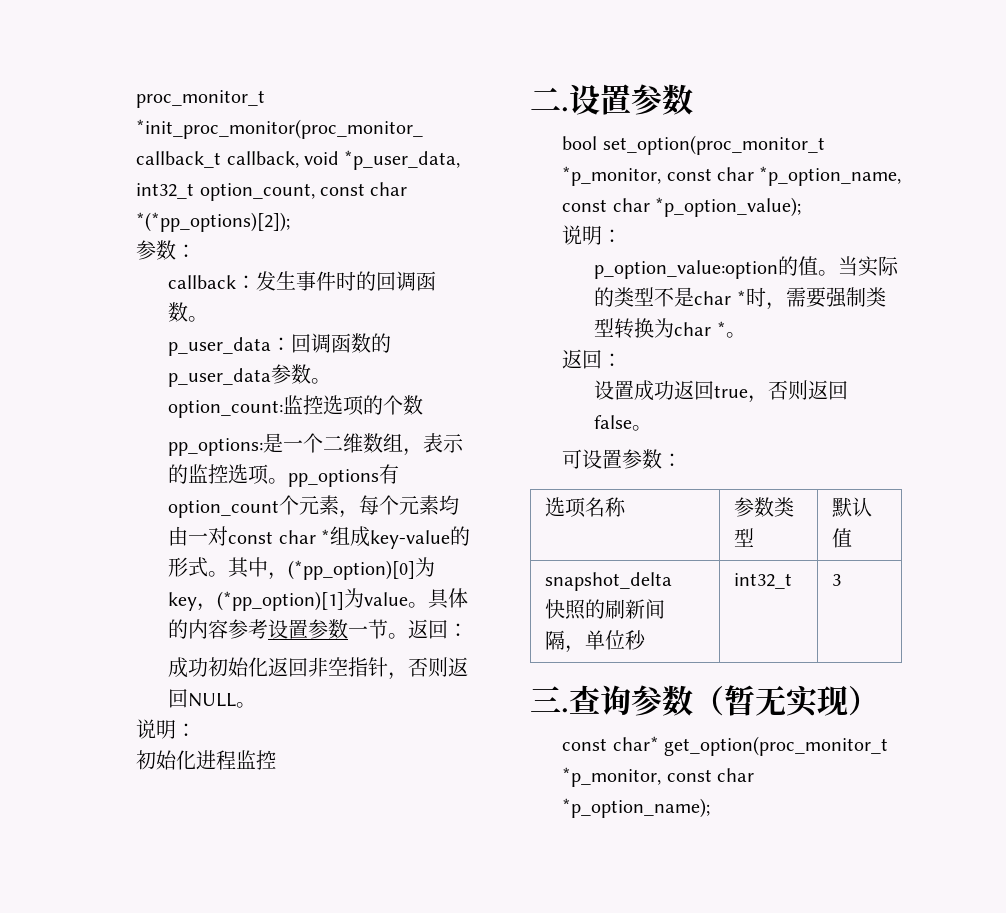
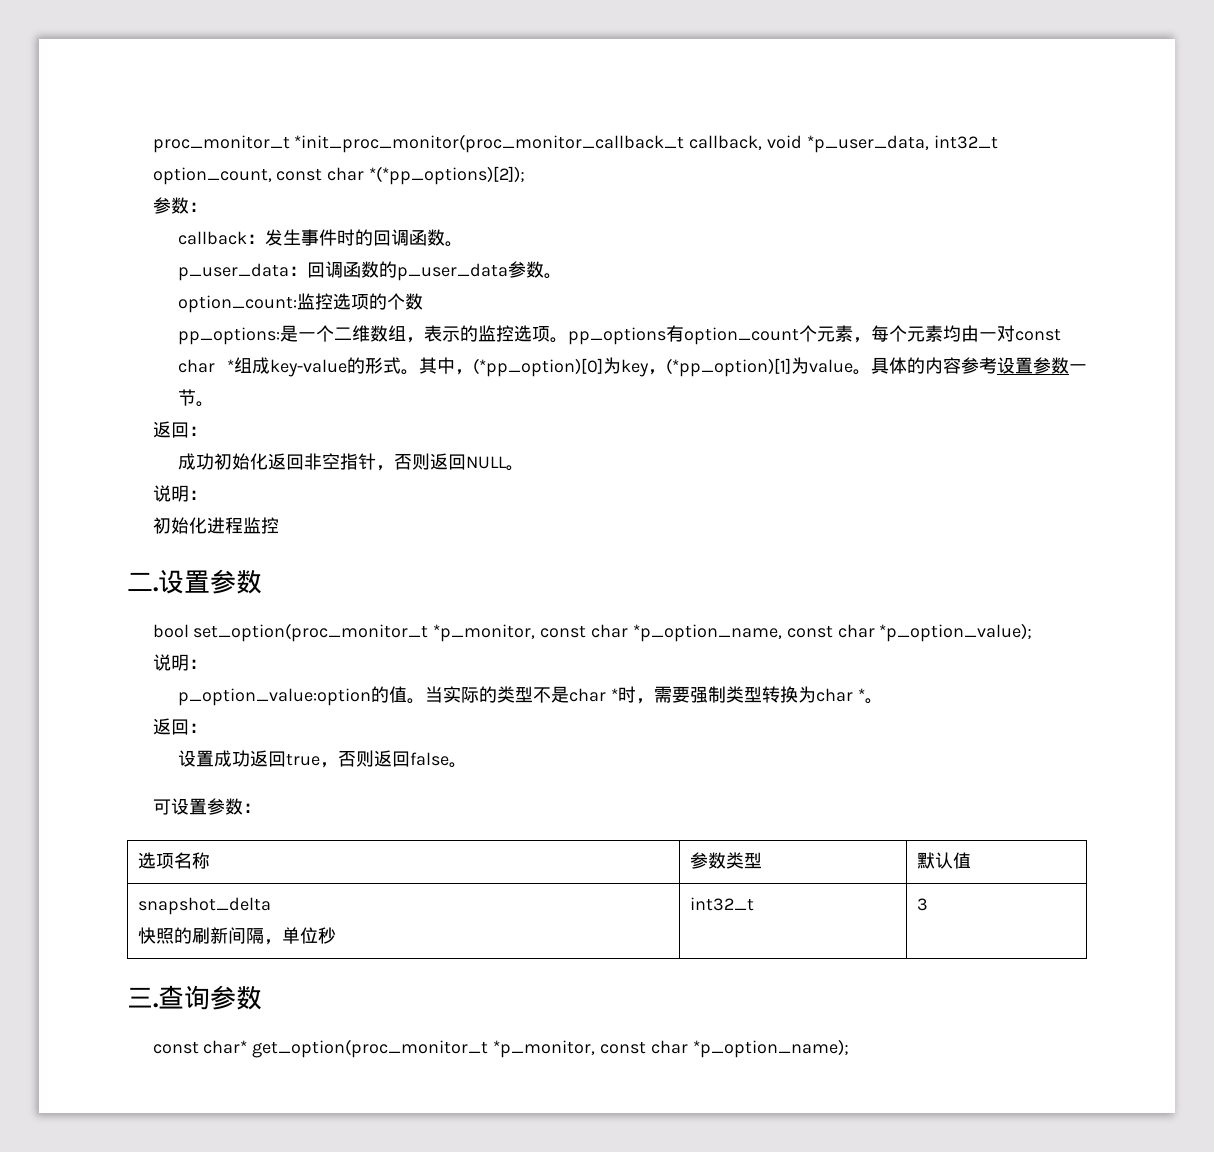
(409, 636) none -> (215, 404) //
[693,685,879,718] （暂无实现） -> (262, 997) none

